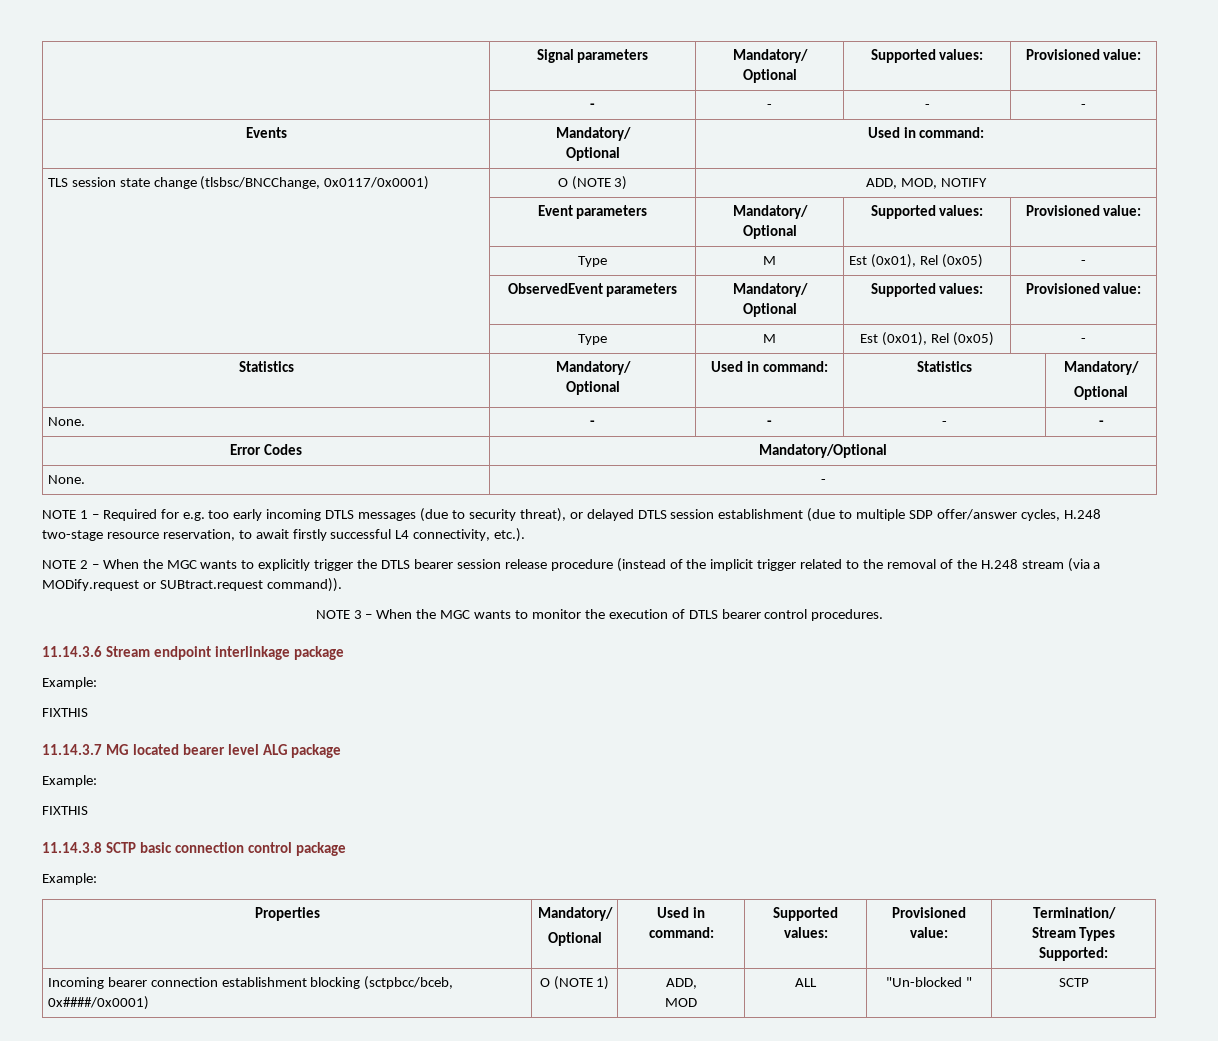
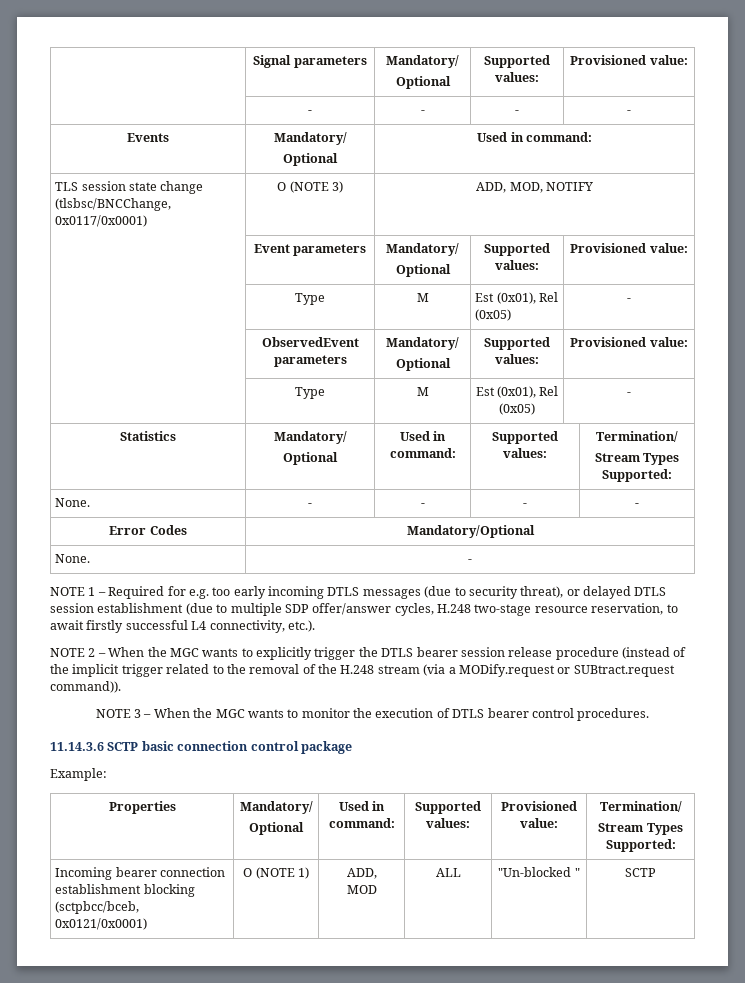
[917,361,972,372] [1064,361,1139,375] [1074,386,1128,400] Statistics | Mandatory/ // Optional -> [492,431,558,444] [503,448,547,458] [596,431,678,442] [594,453,680,465] [602,469,672,482] Supported values: | Termination/ // Stream Types Supported:
[105,646,344,660] [42,677,97,689] [42,708,88,717] [42,744,342,758] [42,775,97,787] [42,806,88,815] [42,842,102,853] Stream endpoint interlinkage package // Example: // FIXTHIS // 11.14.3.7 MG located bearer level ALG package // Example: // FIXTHIS // 11.14.3.8 -> (104, 746) none
[47,996,149,1010] 0x####/0x0001) -> [55,918,148,930] 0x0121/0x0001)

